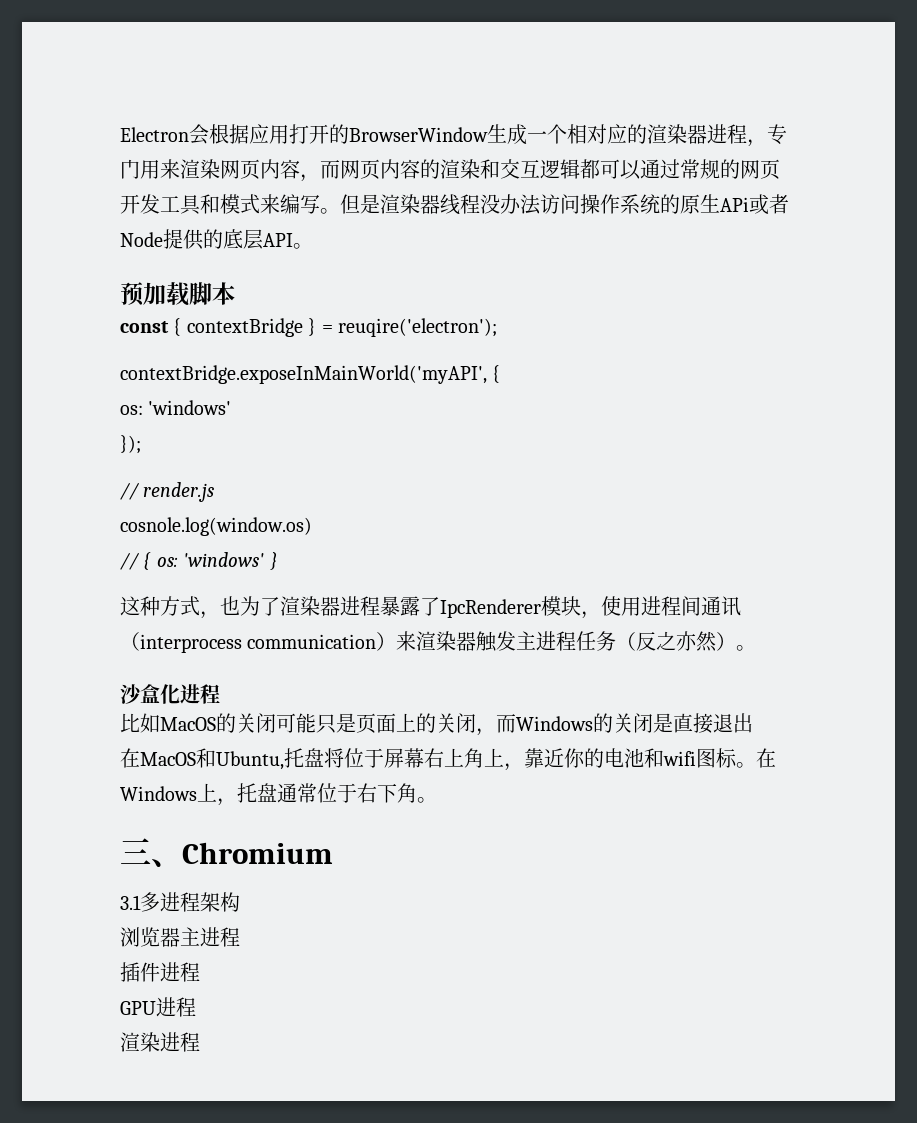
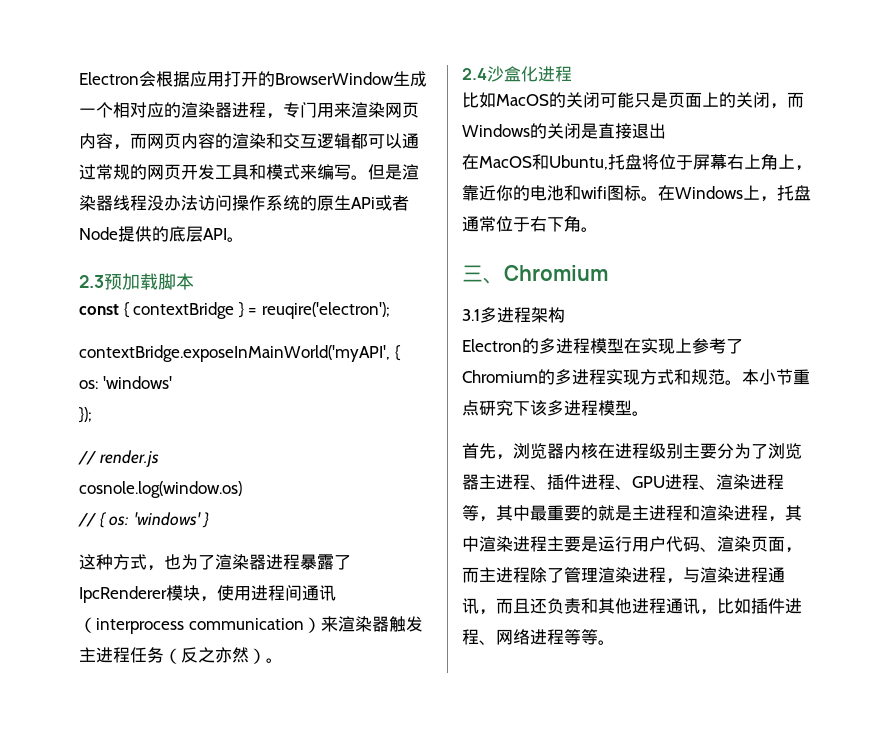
(313, 246) none -> [79,275,104,288] 2.3
(757, 648) none -> [462,68,487,80] 2.4
(240, 902) none -> [462,338,743,354] [462,369,810,385] [462,400,649,416] [462,443,768,460] Electron的多进程模型在实现上参考了Chromium的多进程实现方式和规范。本小节重点研究下该多进程模型。 // 首先，浏览器内核在进程级别主要分为了
[120,962,200,982] // 插件进程 // -> [530,474,632,490] 、插件进程、
[120,1032,200,1052] // 渲染进程 -> [699,474,784,490] [462,505,802,522] [462,536,802,553] [462,567,785,584] [462,598,802,615] [462,629,615,645] 、渲染进程等，其中最重要的就是主进程和渲染进程，其中渲染进程主要是运行用户代码、渲染页面，而主进程除了管理渲染进程，与渲染进程通讯，而且还负责和其他进程通讯，比如插件进程、网络进程等等。

